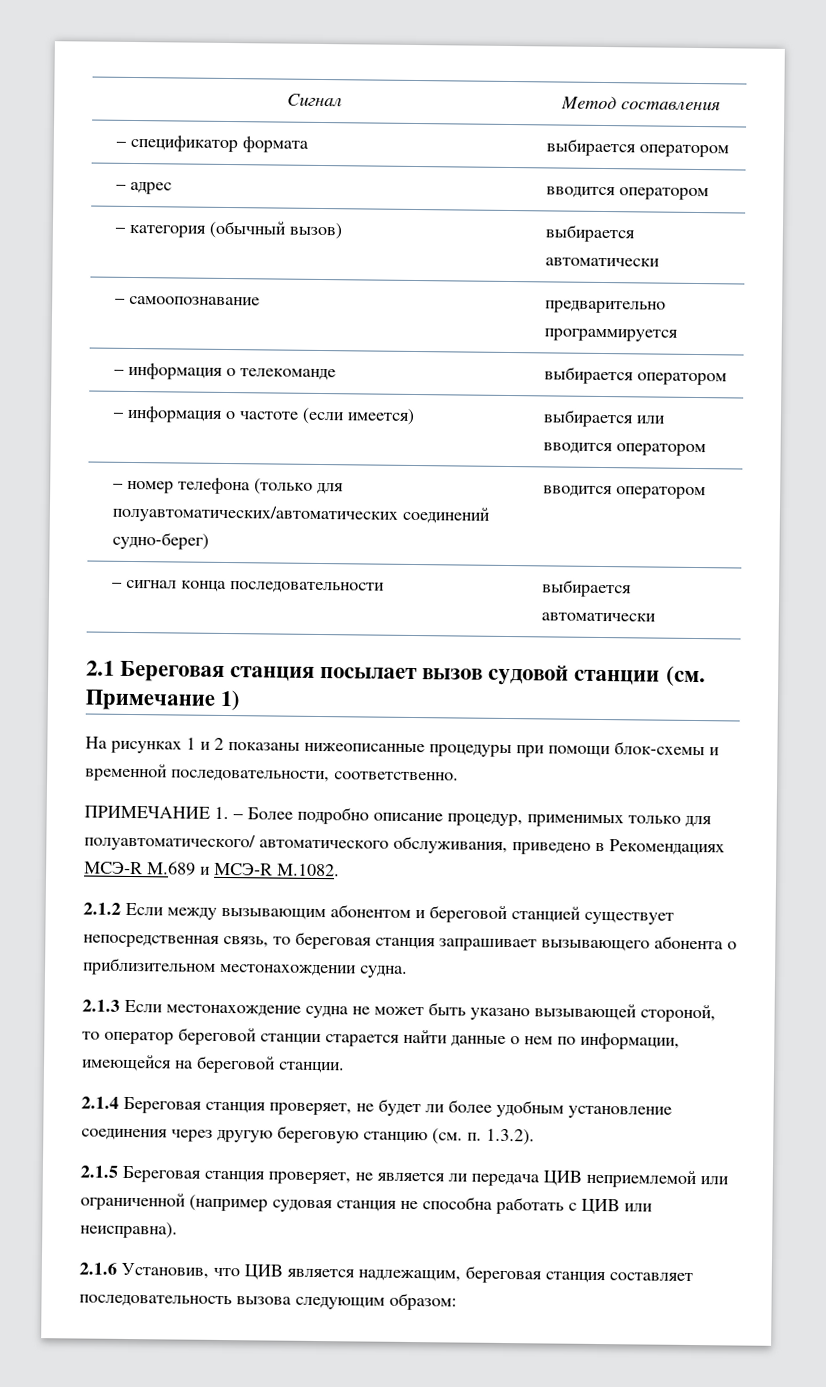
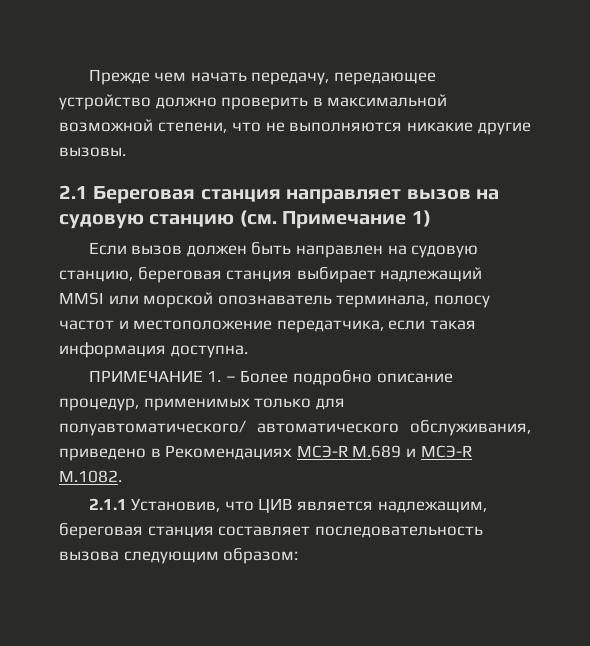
[286,93,343,107] [560,95,721,111] [115,134,309,153] [546,138,730,158] [115,181,172,195] [546,186,710,201] [114,220,343,240] [545,224,636,243] [545,257,661,267] [114,295,260,306] [545,300,667,314] [544,328,679,342] [113,362,336,381] [544,366,728,386] [112,405,415,425] [543,409,666,428] [543,442,707,457] [112,477,344,495] [111,504,490,524] [111,531,209,550] [543,485,707,500] [111,579,385,594] [542,579,633,598] [541,612,657,622] [86,660,706,687] [85,689,242,711] [85,736,720,758] [85,763,459,783] Сигнал | Метод составления // – спецификатор формата | выбирается оператором // – адрес | вводится оператором // – категория (обычный вызов) | выбирается автоматически // – самоопознавание | предварительно программируется // – информация о телекоманде | выбирается оператором // – информация о частоте (если имеется) | выбирается или вводится оператором // – номер телефона (только для полуавтоматических/автоматических соединений судно-берег) | вводится оператором // – сигнал конца последовательности | выбирается автоматически // 2.1 Береговая станция посылает вызов судовой станции (см. Примечание 1) // На рисунках 1 и 2 показаны нижеописанные процедуры при помощи блок-схемы и временной последовательности, соответственно. -> [88,69,436,85] [59,94,448,110] [59,119,531,135] [59,147,126,157] [59,185,499,204] [59,210,431,229] [88,242,479,258] [59,267,483,283] [59,292,490,308] [59,320,476,333] [59,342,248,358] Прежде чем начать передачу, передающее устройство должно проверить в максимальной возможной степени, что не выполняются никакие другие вызовы. // 2.1 Береговая станция направляет вызов на судовую станцию (см. Примечание 1) // Если вызов должен быть направлен на судовую станцию, береговая станция выбирает надлежащий MMSI или морской опознаватель терминала, полосу частот и местоположение передатчика, если такая информация доступна.
[83,902,674,925] [83,931,737,952] [82,957,408,978] [82,999,716,1023] [82,1027,680,1050] [81,1054,345,1074] [81,1096,672,1119] [81,1125,535,1146] [80,1165,729,1189] [80,1192,653,1215] [80,1221,178,1239] [79,1262,117,1275] 2.1.2 Если между вызывающим абонентом и береговой станцией существует непосредственная связь, то береговая станция запрашивает вызывающего абонента о приблизительном местонахождении судна. // 2.1.3 Если местонахождение судна не может быть указано вызывающей стороной, то оператор береговой станции старается найти данные о нем по информации, имеющейся на береговой станции. // 2.1.4 Береговая станция проверяет, не будет ли более удобным установление соединения через другую береговую станцию (см. п. 1.3.2). // 2.1.5 Береговая станция проверяет, не является ли передача ЦИВ неприемлемой или ограниченной (например судовая станция не способна работать с ЦИВ или неисправна). // 2.1.6 -> [88,498,127,510] 2.1.1

